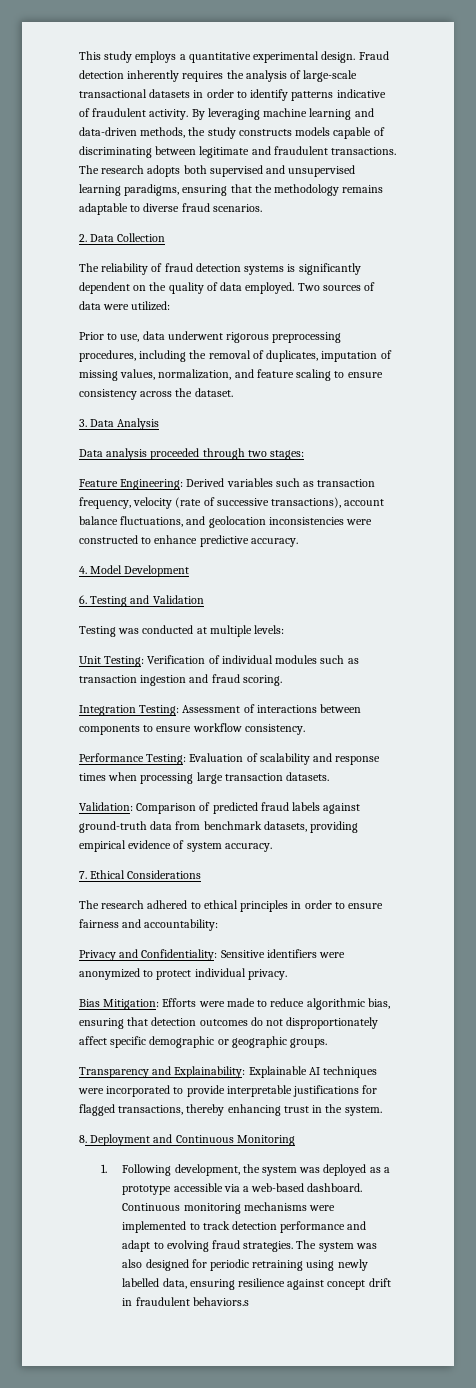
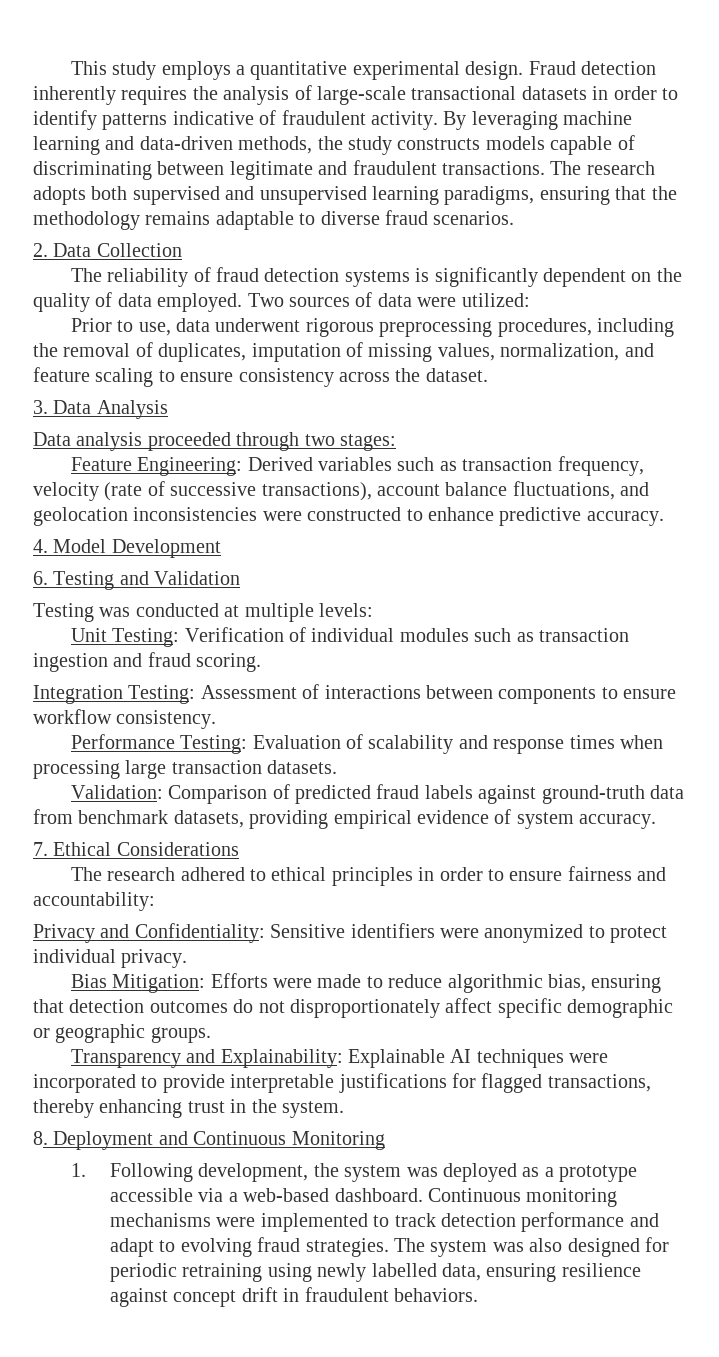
[192,1297,249,1306] behaviors.s -> [393,1288,478,1302] behaviors.

